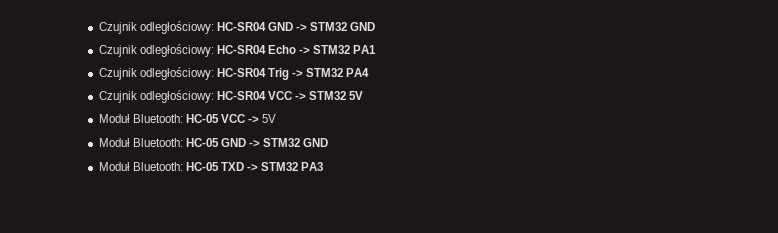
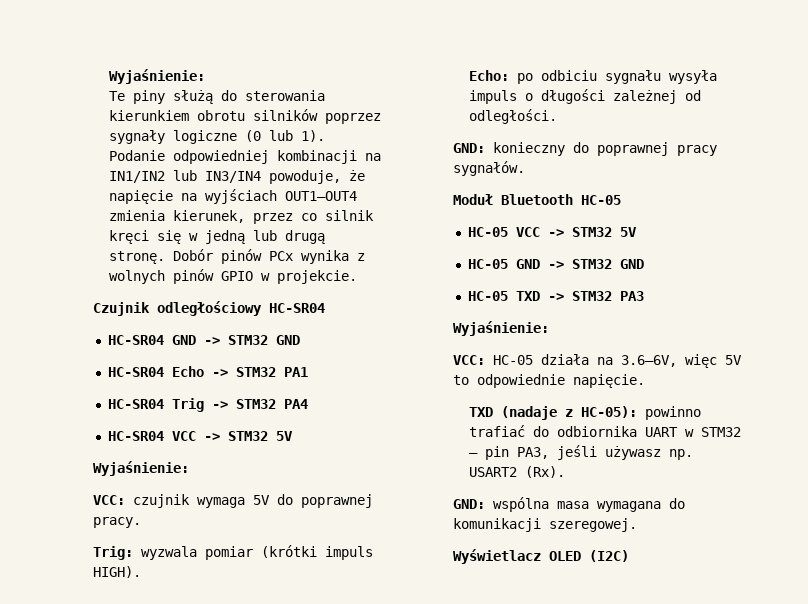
[98,21,214,34] Czujnik odległościowy: -> [108,69,205,84] [108,90,325,104] [108,109,381,124] [108,130,325,144] [108,150,381,164] [108,170,365,184] [108,189,357,204] [108,210,374,224] [108,230,325,244] [108,249,365,264] [108,269,357,284] [93,301,326,316] Wyjaśnienie: // Te piny służą do sterowania kierunkiem obrotu silników poprzez sygnały logiczne (0 lub 1). Podanie odpowiedniej kombinacji na IN1/IN2 lub IN3/IN4 powoduje, że napięcie na wyjściach OUT1–OUT4 zmienia kierunek, przez co silnik kręci się w jedną lub drugą stronę. Dobór pinów PCx wynika z wolnych pinów GPIO w projekcie. // Czujnik odległościowy HC-SR04 //
[98,44,214,57] Czujnik odległościowy: -> (301, 340) none
[98,67,214,80] Czujnik odległościowy: -> (309, 372) none
[98,90,214,103] Czujnik odległościowy: -> (309, 404) none
[98,114,183,123] // Moduł Bluetooth: -> [93,461,190,476] [93,494,374,508] [93,517,142,528] [93,545,374,560] [93,566,142,578] [468,70,717,84] [468,89,701,104] [468,109,557,124] [453,142,718,156] [453,161,526,176] [453,194,622,205] // Wyjaśnienie: // VCC: czujnik wymaga 5V do poprawnej pracy. // Trig: wyzwala pomiar (krótki impuls HIGH). // Echo: po odbiciu sygnału wysyła impuls o długości zależnej od odległości. // GND: konieczny do poprawnej pracy sygnałów. // Moduł Bluetooth HC-05 //
[262,114,277,123] [98,138,183,147] 5V // Moduł Bluetooth: -> [572,227,638,237] STM32 5V //
[98,162,183,171] Moduł Bluetooth: -> (645, 264) none
(324, 166) none -> [453,321,550,336] [453,354,743,368] [453,374,646,388] [468,406,701,420] [468,425,741,437] [468,445,693,460] [468,466,565,478] [453,497,686,512] [453,518,638,532] [453,549,630,564] // Wyjaśnienie: // VCC: HC-05 działa na 3.6–6V, więc 5V to odpowiednie napięcie. // TXD (nadaje z HC-05): powinno trafiać do odbiornika UART w STM32 – pin PA3, jeśli używasz np. USART2 (Rx). // GND: wspólna masa wymagana do komunikacji szeregowej. // Wyświetlacz OLED (I2C)

